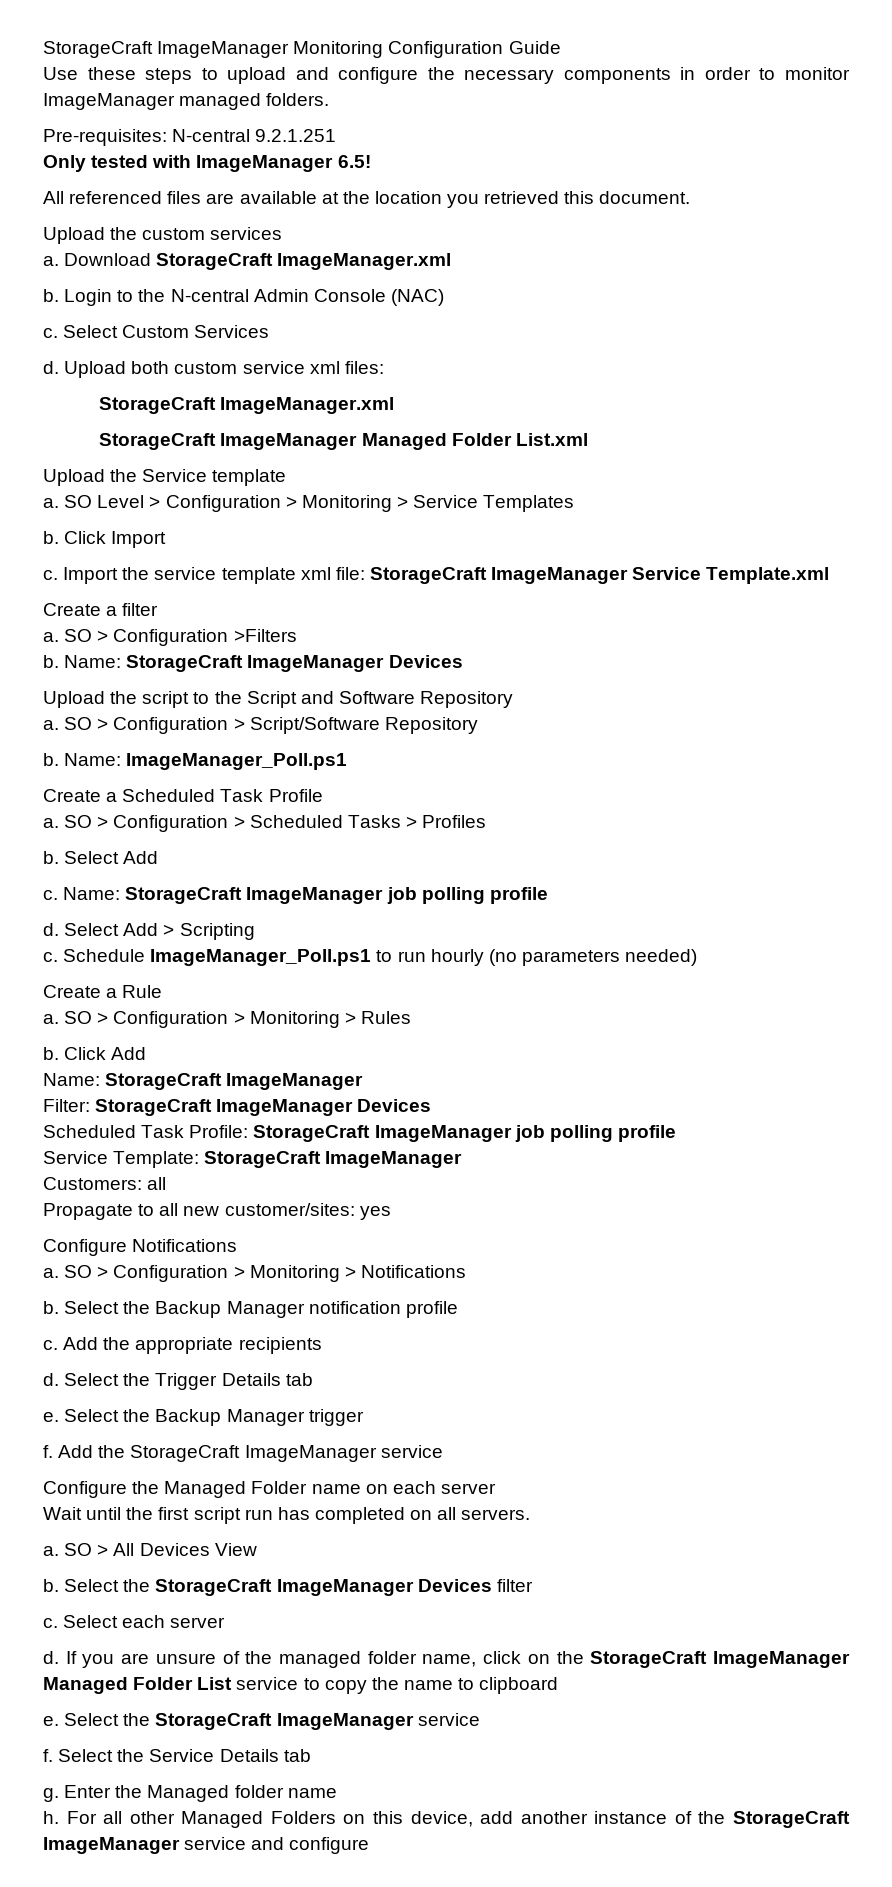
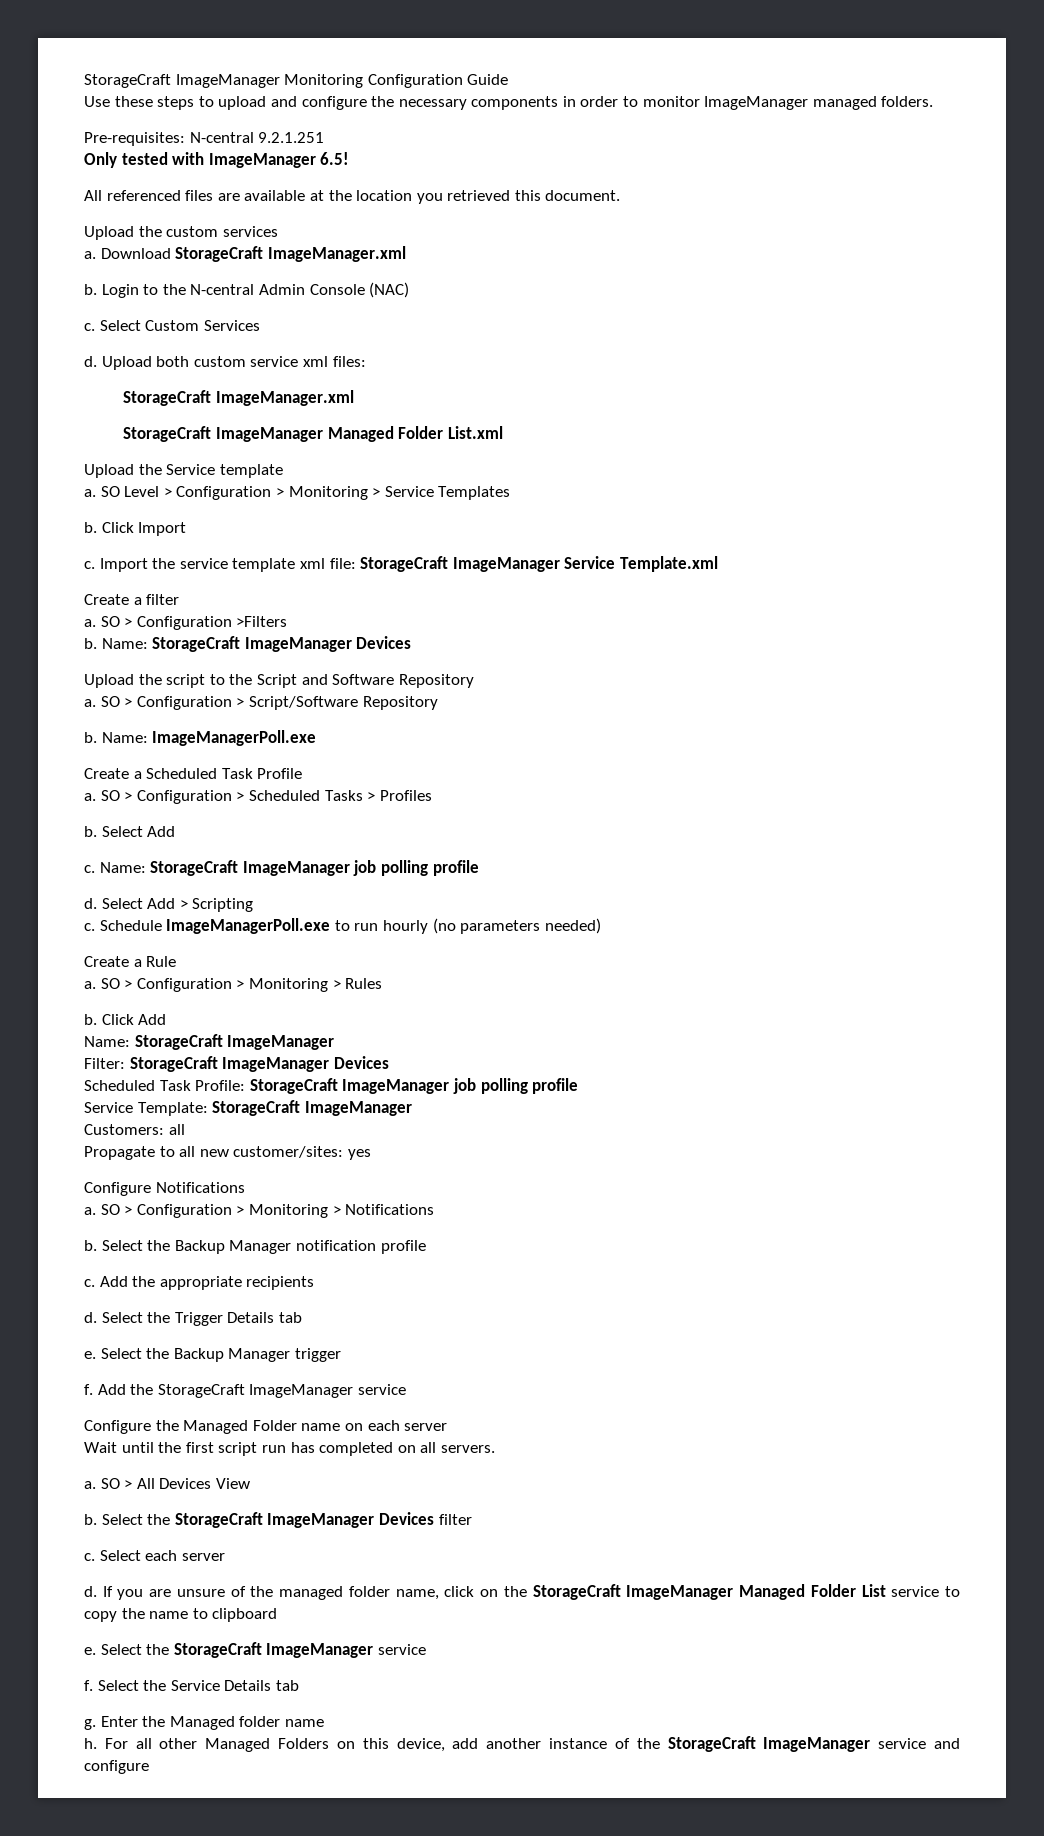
[126,753,348,770] ImageManager_Poll.ps1 -> [152,730,317,746] ImageManagerPoll.exe
[150,949,372,966] ImageManager_Poll.ps1 -> [166,918,331,934] ImageManagerPoll.exe

